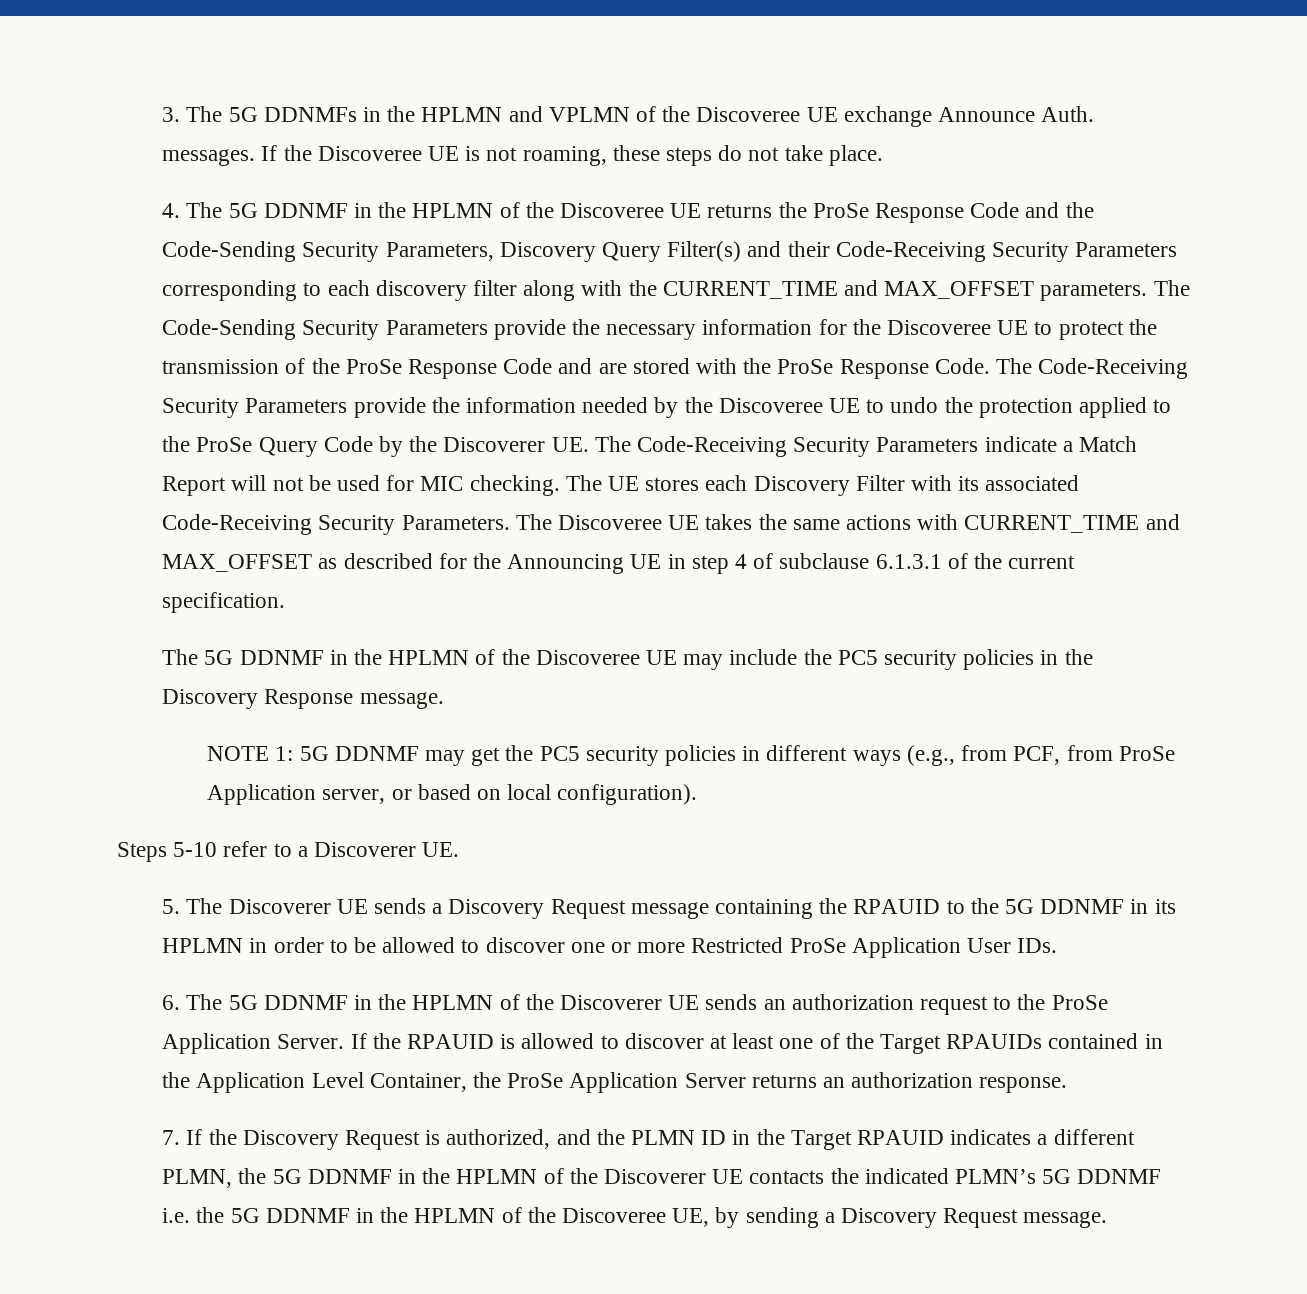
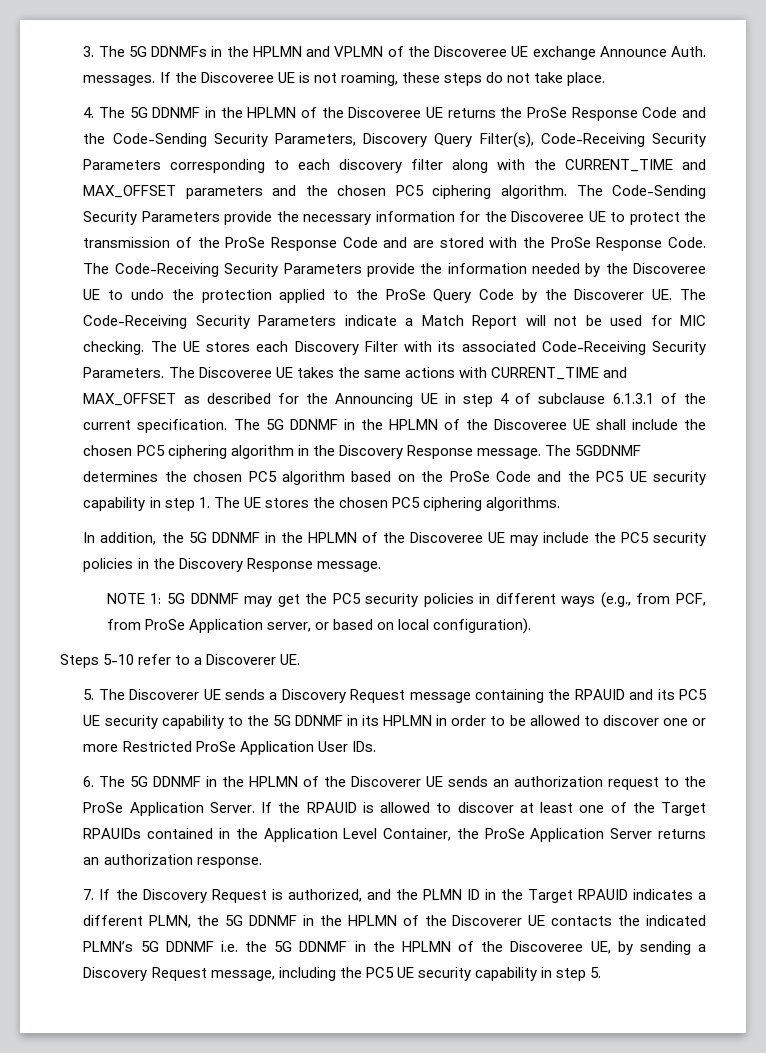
[667,241,830,262] Filter(s) and their -> [479,132,534,148] Filter(s),
[1040,282,1148,301] parameters. -> [185,185,567,199] parameters and the chosen PC5 ciphering algorithm.
[162,649,199,665] // The -> [233,419,707,430] [83,445,641,459] [83,471,707,485] [83,497,560,511] [83,532,184,545] The 5G DDNMF in the HPLMN of the Discoveree UE shall include the chosen PC5 ciphering algorithm in the Discovery Response message. The 5GDDNMF determines the chosen PC5 algorithm based on the ProSe Code and the PC5 UE security capability in step 1. The UE stores the chosen PC5 ciphering algorithms. // In addition, the
(941, 906) none -> [629,689,708,700] [83,715,224,729] and its PC5 UE security capability
[1023,1211,1108,1228] message. -> [210,967,601,981] message, including the PC5 UE security capability in step 5.

